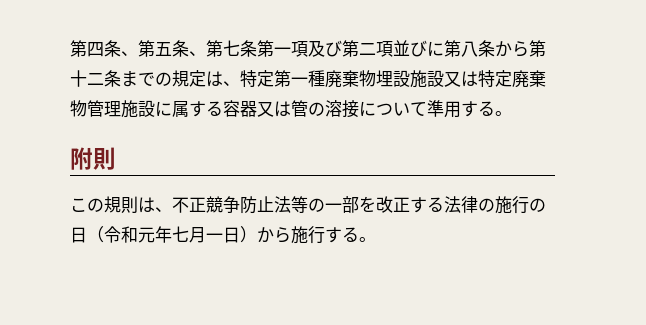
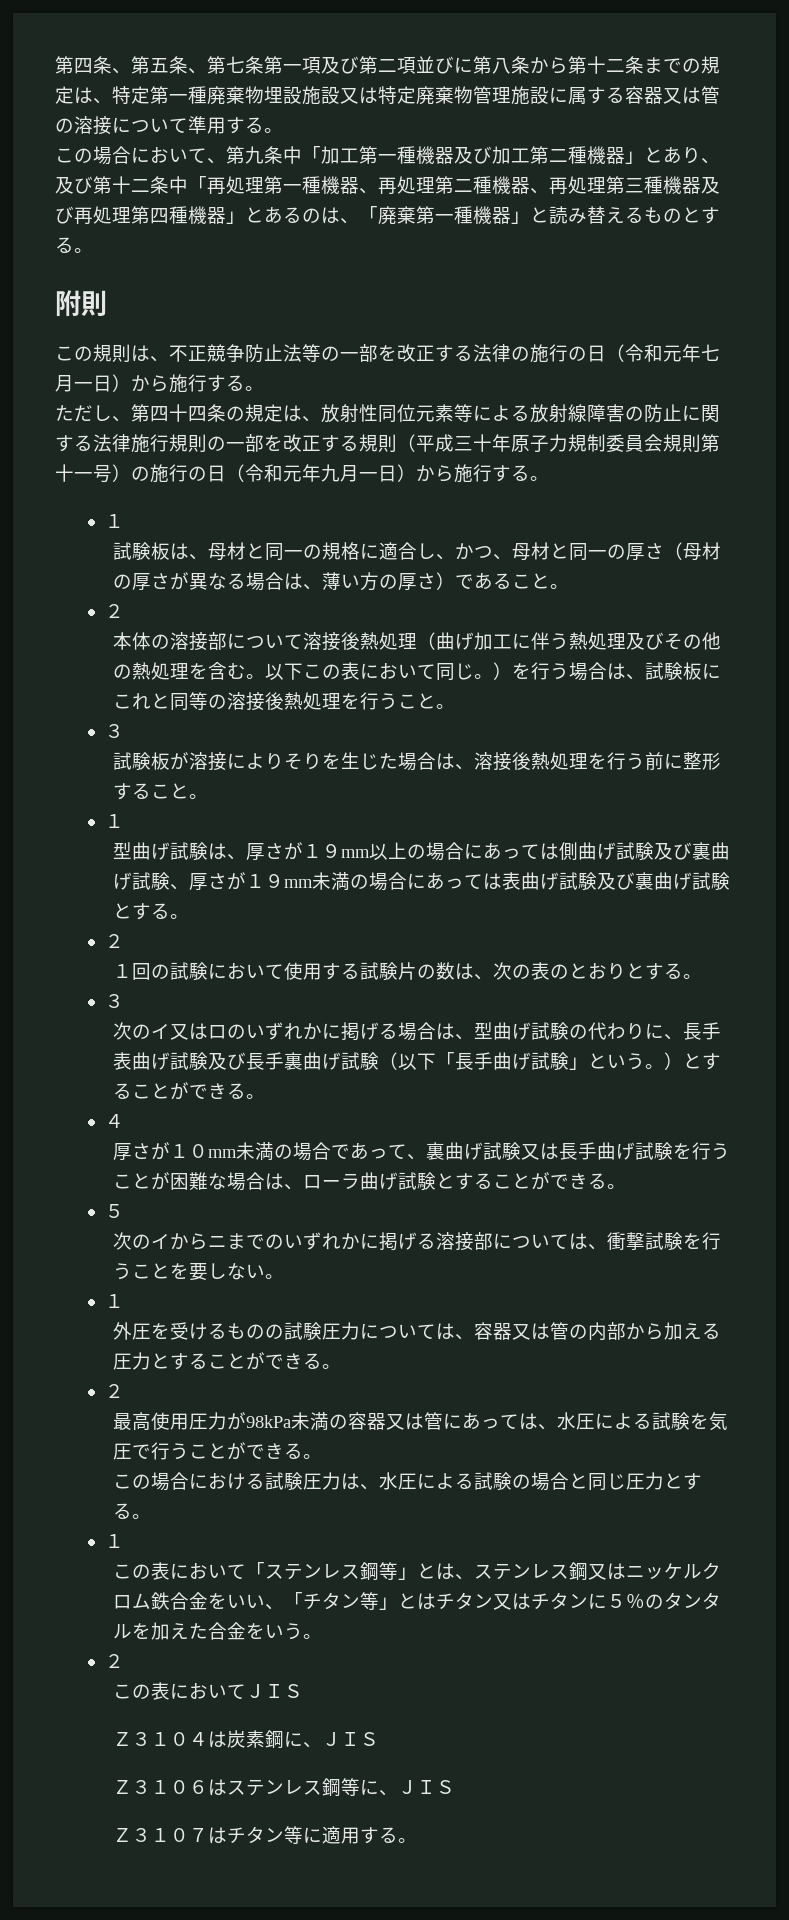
(512, 113) none -> [55,146,720,165] [55,176,720,195] [55,206,720,225] [55,237,93,253] // この場合において、第九条中「加工第一種機器及び加工第二種機器」とあり、及び第十二条中「再処理第一種機器、再処理第二種機器、再処理第三種機器及び再処理第四種機器」とあるのは、「廃棄第一種機器」と読み替えるものとする。
(376, 239) none -> [55,404,720,423] [55,434,720,453] [55,464,549,483] [104,514,124,528] [113,542,722,561] [113,572,570,591] [104,604,124,618] [113,632,722,651] [113,662,722,681] [113,692,456,711] [104,724,124,738] [113,752,722,771] [113,783,209,800] [104,814,124,828] [113,842,731,861] [113,872,731,891] [113,903,190,920] [104,934,124,948] [113,962,703,981] [104,994,124,1008] [113,1022,722,1041] [113,1052,722,1071] [113,1082,266,1100] [104,1114,124,1128] [113,1142,731,1161] [113,1172,627,1191] [104,1204,124,1218] [113,1232,722,1251] [113,1263,285,1281] [104,1294,124,1308] [113,1322,722,1341] [113,1352,342,1370] [104,1384,124,1398] [113,1412,729,1431] [113,1442,323,1460] [113,1472,703,1491] [113,1503,152,1519] [104,1534,124,1548] [113,1562,722,1580] [113,1592,722,1610] [113,1622,323,1640] [104,1654,124,1668] [113,1682,304,1700] [113,1730,380,1748] [113,1778,456,1796] [113,1826,418,1844] // ただし、第四十四条の規定は、放射性同位元素等による放射線障害の防止に関する法律施行規則の一部を改正する規則（平成三十年原子力規制委員会規則第十一号）の施行の日（令和元年九月一日）から施行する。 // １ // 試験板は、母材と同一の規格に適合し、かつ、母材と同一の厚さ（母材の厚さが異なる場合は、薄い方の厚さ）であること。 // ２ // 本体の溶接部について溶接後熱処理（曲げ加工に伴う熱処理及びその他の熱処理を含む。以下この表において同じ。）を行う場合は、試験板にこれと同等の溶接後熱処理を行うこと。 // ３ // 試験板が溶接によりそりを生じた場合は、溶接後熱処理を行う前に整形すること。 // １ // 型曲げ試験は、厚さが１９mm以上の場合にあっては側曲げ試験及び裏曲げ試験、厚さが１９mm未満の場合にあっては表曲げ試験及び裏曲げ試験とする。 // ２ // １回の試験において使用する試験片の数は、次の表のとおりとする。 // ３ // 次のイ又はロのいずれかに掲げる場合は、型曲げ試験の代わりに、長手表曲げ試験及び長手裏曲げ試験（以下「長手曲げ試験」という。）とすることができる。 // ４ // 厚さが１０mm未満の場合であって、裏曲げ試験又は長手曲げ試験を行うことが困難な場合は、ローラ曲げ試験とすることができる。 // ５ // 次のイからニまでのいずれかに掲げる溶接部については、衝撃試験を行うことを要しない。 // １ // 外圧を受けるものの試験圧力については、容器又は管の内部から加える圧力とすることができる。 // ２ // 最高使用圧力が98kPa未満の容器又は管にあっては、水圧による試験を気圧で行うことができる。 // この場合における試験圧力は、水圧による試験の場合と同じ圧力とする。 // １ // この表において「ステンレス鋼等」とは、ステンレス鋼又はニッケルクロム鉄合金をいい、「チタン等」とはチタン又はチタンに５％のタンタルを加えた合金をいう。 // ２ // この表においてＪＩＳ // Ｚ３１０４は炭素鋼に、ＪＩＳ // Ｚ３１０６はステンレス鋼等に、ＪＩＳ // Ｚ３１０７はチタン等に適用する。

